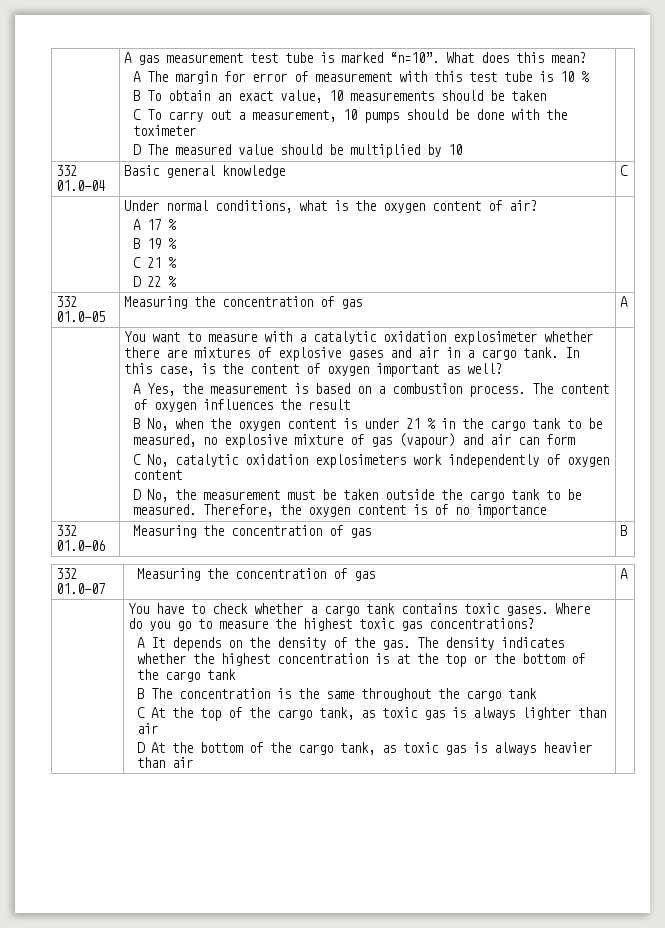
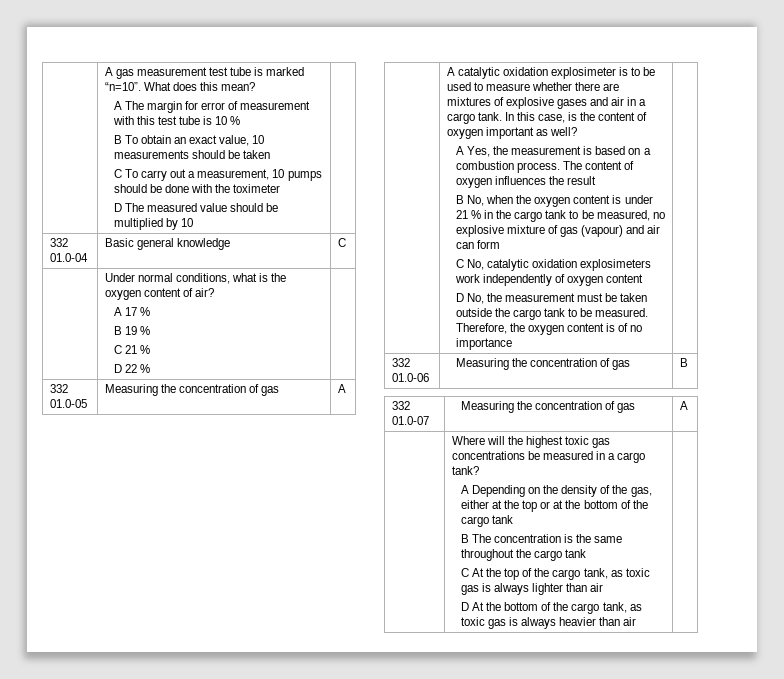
[124,331,538,345] You want to measure with a catalytic oxidation explosimeter -> [446,67,656,79] [446,82,530,91] A catalytic oxidation explosimeter is to be used to measure
[128,603,591,616] [128,618,535,631] [136,637,221,651] You have to check whether a cargo tank contains toxic gases. Where do you go to measure the highest toxic gas concentrations? // A It depends -> [451,436,611,448] [451,451,646,463] [451,466,479,475] [460,485,525,497] Where will the highest toxic gas concentrations be measured in a cargo tank? // A Depending
[381,637,564,650] [136,653,389,666] gas. The density indicates whether the highest concentration is -> [630,487,652,497] [460,500,489,509] gas, either
(487, 659) none -> [553,500,564,509] at

